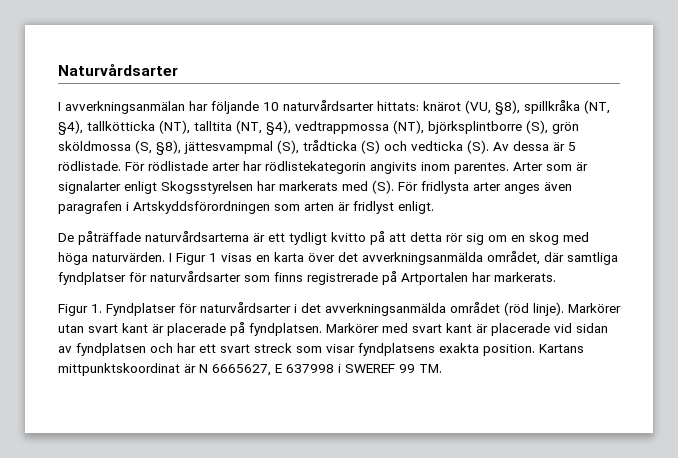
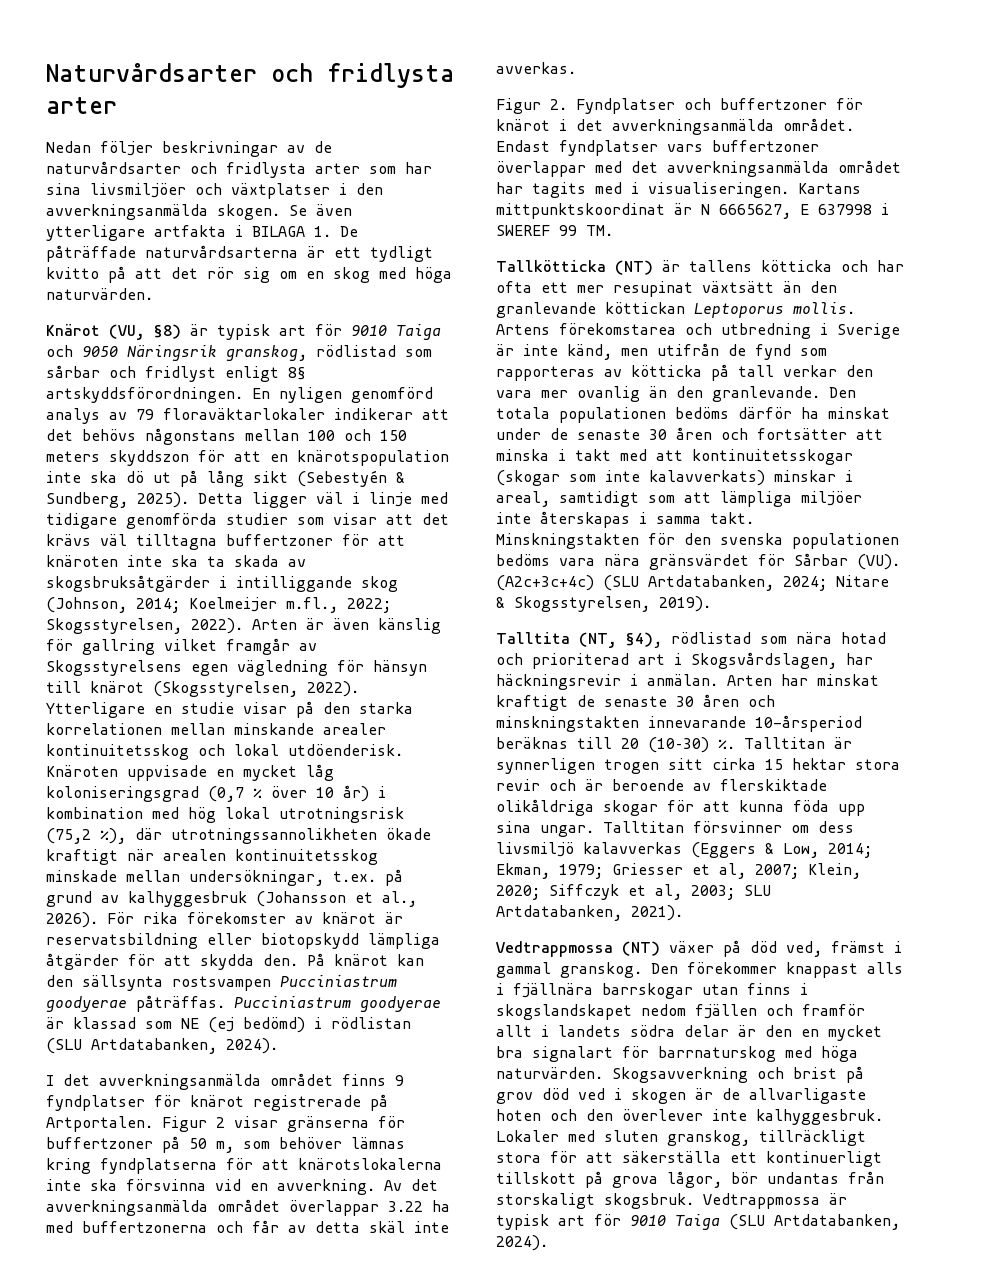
[58,100,610,115] [58,120,579,135] [58,140,576,155] [58,161,588,174] [58,180,572,194] [58,201,434,214] // I avverkningsanmälan har följande 10 naturvårdsarter hittats: knärot (VU, §8), spillkråka (NT, §4), tallkötticka (NT), talltita (NT, §4), vedtrappmossa (NT), björksplintborre (S), grön sköldmossa (S, §8), jättesvampmal (S), trådticka (S) och vedticka (S). Av dessa är 5 rödlistade. För rödlistade arter har rödlistekategorin angivits inom parentes. Arter som är signalarter enligt Skogsstyrelsen har markerats med (S). För fridlysta arter anges även paragrafen i Artskyddsförordningen som arten är fridlyst enligt. // -> [271,63,454,88] [46,97,117,114] [46,141,332,157] [46,161,432,178] [46,183,383,199] [46,204,352,220] [46,225,331,241] och fridlysta arter // Nedan följer beskrivningar av de naturvårdsarter och fridlysta arter som har sina livsmiljöer och växtplatser i den avverkningsanmälda skogen. Se även ytterligare artfakta i BILAGA 1.
[410,232,442,242] detta -> [171,267,198,279] det
[169,251,618,265] [58,271,556,285] [58,302,621,316] [58,322,608,336] [58,343,535,356] I Figur 1 visas en karta över det avverkningsanmälda området, där samtliga fyndplatser för naturvårdsarter som finns registrerade på Artportalen har markerats. // Figur 1. Fyndplatser för naturvårdsarter i det avverkningsanmälda området (röd linje). Markörer utan svart kant är placerade på fyndplatsen. Markörer med svart kant är placerade vid sidan av fyndplatsen och har ett svart streck som visar fyndplatsens exakta position. -> [46,324,441,340] [46,345,432,361] [46,365,306,382] [46,387,433,403] [46,408,449,424] [46,428,407,445] [46,450,449,466] [46,470,405,487] [46,492,448,508] [46,513,449,529] [46,534,405,550] [46,555,306,567] [46,575,398,592] [46,597,391,613] [46,618,441,634] [46,638,317,655] [46,660,427,676] [46,681,359,697] [46,701,413,718] [46,723,386,735] [46,744,403,760] [46,764,334,781] [46,785,386,802] [46,807,404,823] [46,828,431,844] [46,849,378,865] [46,869,403,886] [46,891,417,907] [46,912,403,928] [46,933,440,949] [46,953,424,970] [46,975,397,991] [46,995,441,1012] [46,1017,411,1033] [46,1038,278,1054] [46,1073,404,1090] [46,1094,388,1111] [46,1116,405,1132] [46,1136,405,1153] [46,1158,442,1174] [46,1179,438,1195] [46,1199,450,1216] [46,1220,449,1233] [496,62,576,74] [496,98,863,114] [496,118,854,135] [496,140,819,156] [496,160,901,177] [496,182,789,198] // Knärot (VU, §8) är typisk art för 9010 Taiga och 9050 Näringsrik granskog, rödlistad som sårbar och fridlyst enligt 8§ artskyddsförordningen. En nyligen genomförd analys av 79 floraväktarlokaler indikerar att det behövs någonstans mellan 100 och 150 meters skyddszon för att en knärotspopulation inte ska dö ut på lång sikt (Sebestyén & Sundberg, 2025). Detta ligger väl i linje med tidigare genomförda studier som visar att det krävs väl tilltagna buffertzoner för att knäroten inte ska ta skada av skogsbruksåtgärder i intilliggande skog (Johnson, 2014; Koelmeijer m.fl., 2022; Skogsstyrelsen, 2022). Arten är även känslig för gallring vilket framgår av Skogsstyrelsens egen vägledning för hänsyn till knärot (Skogsstyrelsen, 2022). Ytterligare en studie visar på den starka korrelationen mellan minskande arealer kontinuitetsskog och lokal utdöenderisk. Knäroten uppvisade en mycket låg koloniseringsgrad (0,7 % över 10 år) i kombination med hög lokal utrotningsrisk (75,2 %), där utrotningssannolikheten ökade kraftigt när arealen kontinuitetsskog minskade mellan undersökningar, t.ex. på grund av kalhyggesbruk (Johansson et al., 2026). För rika förekomster av knärot är reservatsbildning eller biotopskydd lämpliga åtgärder för att skydda den. På knärot kan den sällsynta rostsvampen Pucciniastrum goodyerae påträffas. Pucciniastrum goodyerae är klassad som NE (ej bedömd) i rödlistan (SLU Artdatabanken, 2024). // I det avverkningsanmälda området finns 9 fyndplatser för knärot registrerade på Artportalen. Figur 2 visar gränserna för buffertzoner på 50 m, som behöver lämnas kring fyndplatserna för att knärotslokalerna inte ska försvinna vid en avverkning. Av det avverkningsanmälda området överlappar 3.22 ha med buffertzonerna och får av detta skäl inte avverkas. // Figur 2. Fyndplatser och buffertzoner för knärot i det avverkningsanmälda området. Endast fyndplatser vars buffertzoner överlappar med det avverkningsanmälda området har tagits med i visualiseringen.
(442, 368) none -> [496,260,904,275] [496,281,837,297] [496,302,855,318] [496,323,900,339] [496,343,827,360] [496,364,873,381] [496,386,856,402] [496,407,890,423] [496,427,883,440] [496,449,853,465] [496,470,853,486] [496,491,862,507] [496,511,754,528] [496,533,899,549] [496,553,900,570] [496,575,889,591] [496,596,711,612] [496,632,886,648] [496,652,873,669] [496,674,879,690] [496,694,775,711] [496,715,862,732] [496,737,852,753] [496,758,900,774] [496,779,827,791] [496,799,865,816] [496,821,854,837] [496,842,872,858] [496,863,861,879] [496,884,771,900] [496,905,683,921] [496,940,902,957] [496,962,903,978] [496,983,808,999] [496,1004,865,1020] [496,1025,882,1041] [496,1046,858,1062] [496,1066,864,1083] [496,1088,866,1104] [496,1109,883,1125] [496,1130,866,1146] [496,1151,882,1167] [496,1171,884,1188] [496,1193,847,1209] [496,1214,900,1230] [496,1235,548,1251] // Tallkötticka (NT) är tallens kötticka och har ofta ett mer resupinat växtsätt än den granlevande köttickan Leptoporus mollis. Artens förekomstarea och utbredning i Sverige är inte känd, men utifrån de fynd som rapporteras av kötticka på tall verkar den vara mer ovanlig än den granlevande. Den totala populationen bedöms därför ha minskat under de senaste 30 åren och fortsätter att minska i takt med att kontinuitetsskogar (skogar som inte kalavverkats) minskar i areal, samtidigt som att lämpliga miljöer inte återskapas i samma takt. Minskningstakten för den svenska populationen bedöms vara nära gränsvärdet för Sårbar (VU). (A2c+3c+4c) (SLU Artdatabanken, 2024; Nitare & Skogsstyrelsen, 2019). // Talltita (NT, §4), rödlistad som nära hotad och prioriterad art i Skogsvårdslagen, har häckningsrevir i anmälan. Arten har minskat kraftigt de senaste 30 åren och minskningstakten innevarande 10-årsperiod beräknas till 20 (10–30) %. Talltitan är synnerligen trogen sitt cirka 15 hektar stora revir och är beroende av flerskiktade olikåldriga skogar för att kunna föda upp sina ungar. Talltitan försvinner om dess livsmiljö kalavverkas (Eggers & Low, 2014; Ekman, 1979; Griesser et al, 2007; Klein, 2020; Siffczyk et al, 2003; SLU Artdatabanken, 2021). // Vedtrappmossa (NT) växer på död ved, främst i gammal granskog. Den förekommer knappast alls i fjällnära barrskogar utan finns i skogslandskapet nedom fjällen och framför allt i landets södra delar är den en mycket bra signalart för barrnaturskog med höga naturvärden. Skogsavverkning och brist på grov död ved i skogen är de allvarligaste hoten och den överlever inte kalhyggesbruk. Lokaler med sluten granskog, tillräckligt stora för att säkerställa ett kontinuerligt tillskott på grova lågor, bör undantas från storskaligt skogsbruk. Vedtrappmossa är typisk art för 9010 Taiga (SLU Artdatabanken, 2024).

